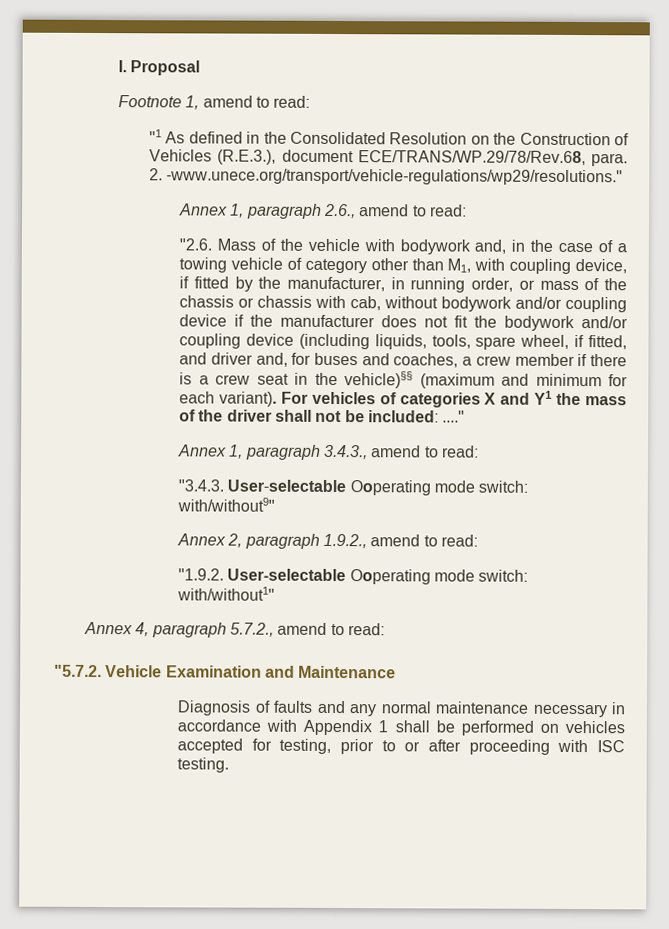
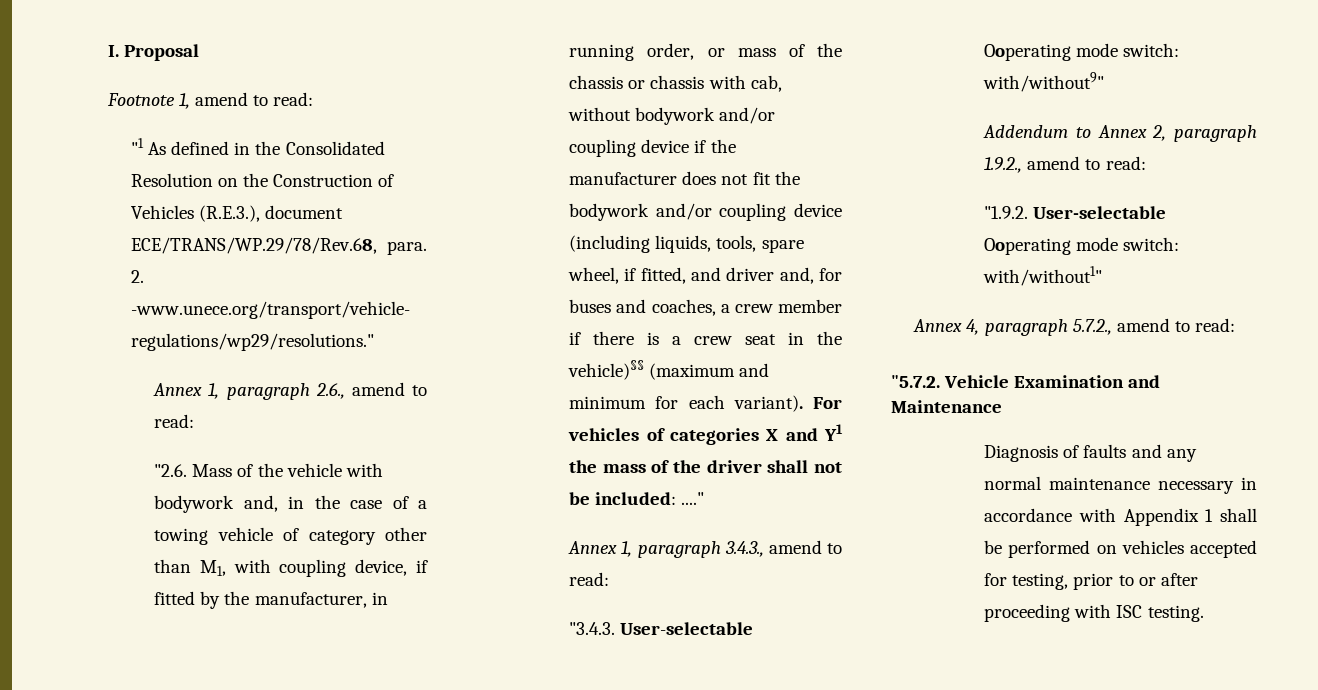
(276, 504) none -> [983,125,1091,138] Addendum to

